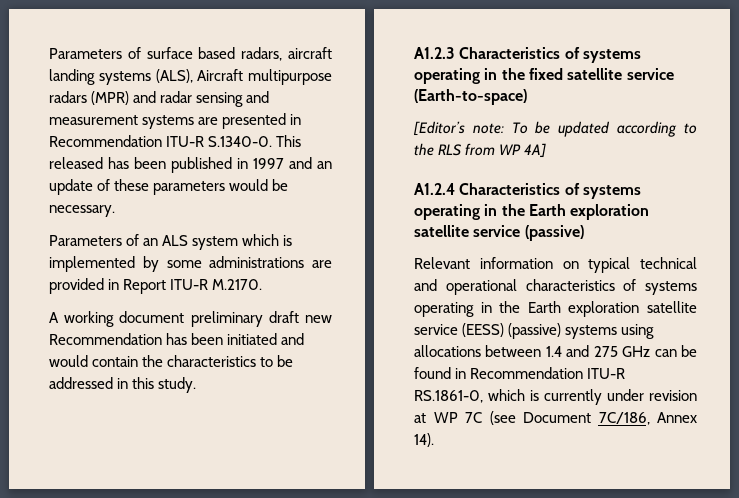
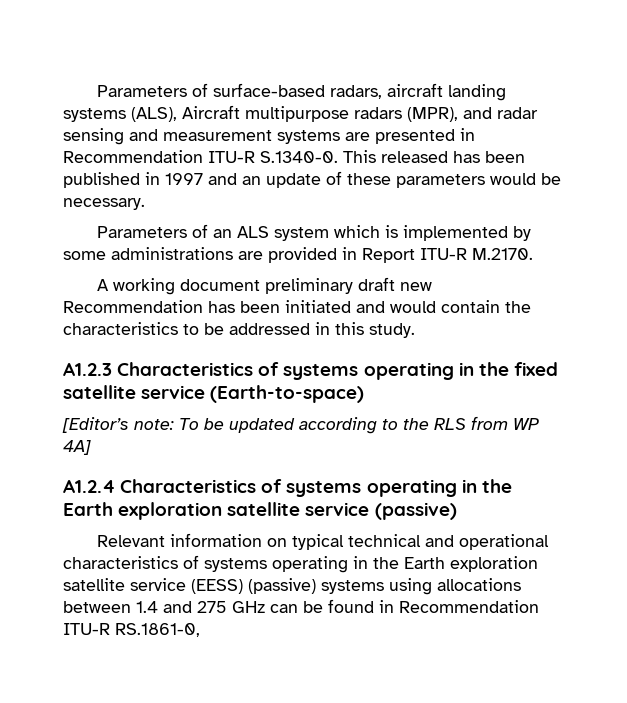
[49,47,236,59] Parameters of surface based -> [96,83,325,97] Parameters of surface-based
[91,91,130,105] (MPR) -> [407,107,458,122] (MPR),
[488,389,697,405] [414,411,697,425] [414,433,434,447] which is currently under revision at WP 7C (see Document 7C/186, Annex 14). -> (200, 630) none

